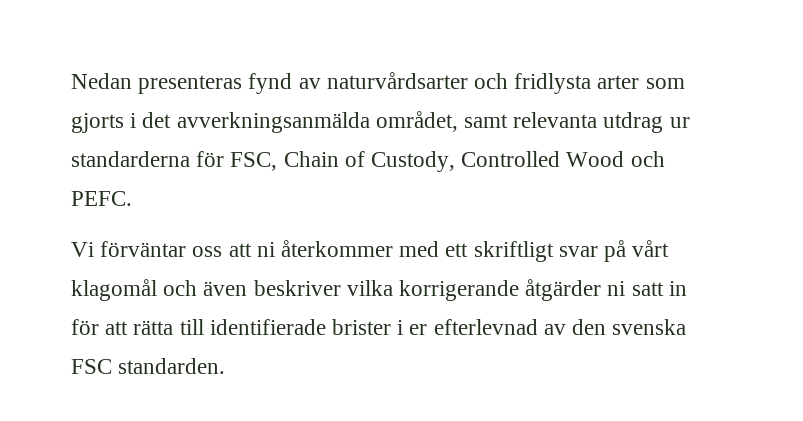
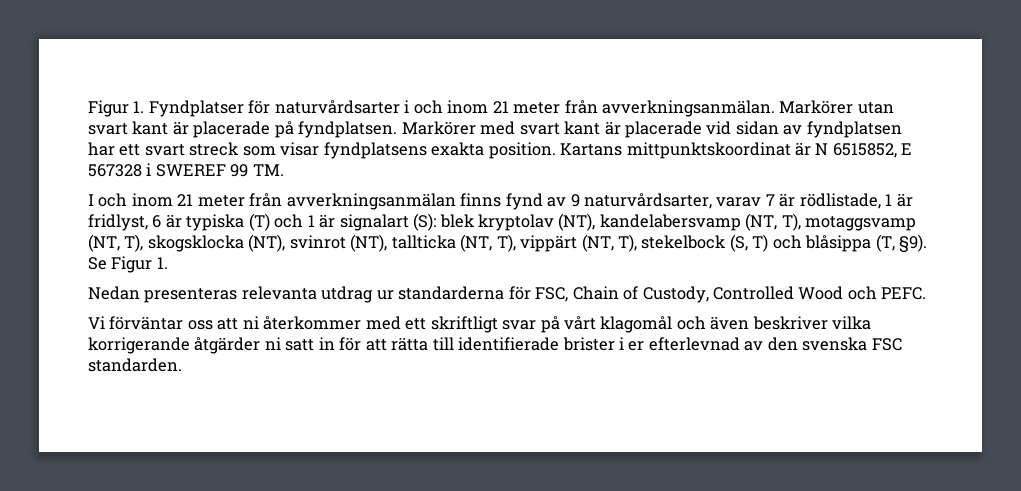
[71,72,685,94] [71,111,509,133] Nedan presenteras fynd av naturvårdsarter och fridlysta arter som gjorts i det avverkningsanmälda området, samt -> [88,100,894,117] [88,121,902,138] [88,142,913,159] [88,163,284,177] [88,193,913,210] [88,213,917,231] [88,234,928,252] [88,256,168,273] [88,286,238,303] Figur 1. Fyndplatser för naturvårdsarter i och inom 21 meter från avverkningsanmälan. Markörer utan svart kant är placerade på fyndplatsen. Markörer med svart kant är placerade vid sidan av fyndplatsen har ett svart streck som visar fyndplatsens exakta position. Kartans mittpunktskoordinat är N 6515852, E 567328 i SWEREF 99 TM. // I och inom 21 meter från avverkningsanmälan finns fynd av 9 naturvårdsarter, varav 7 är rödlistade, 1 är fridlyst, 6 är typiska (T) och 1 är signalart (S): blek kryptolav (NT), kandelabersvamp (NT, T), motaggsvamp (NT, T), skogsklocka (NT), svinrot (NT), tallticka (NT, T), vippärt (NT, T), stekelbock (S, T) och blåsippa (T, §9). Se Figur 1. // Nedan presenteras

